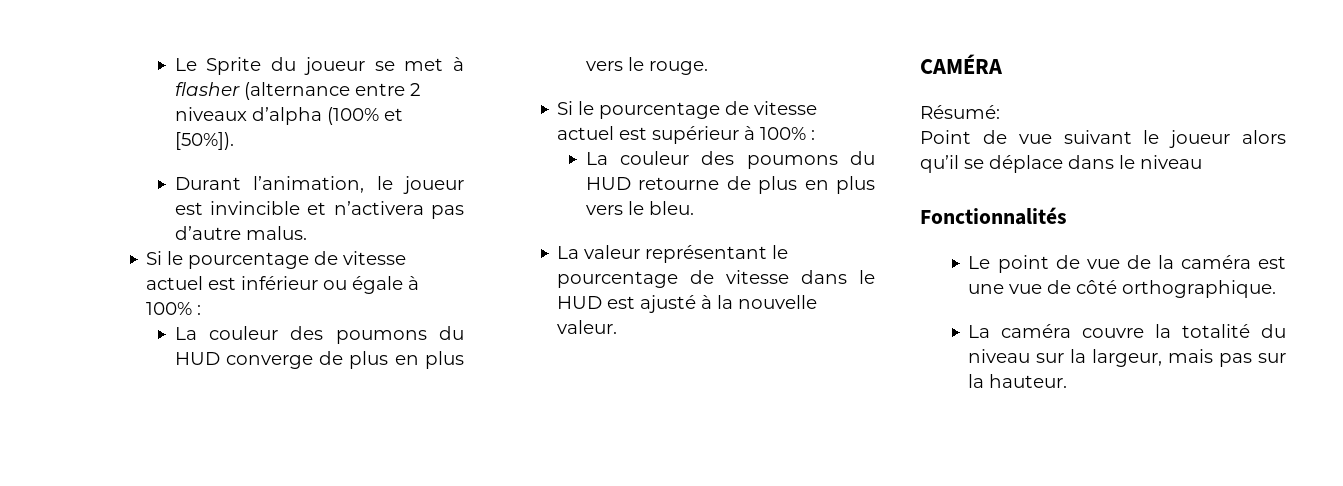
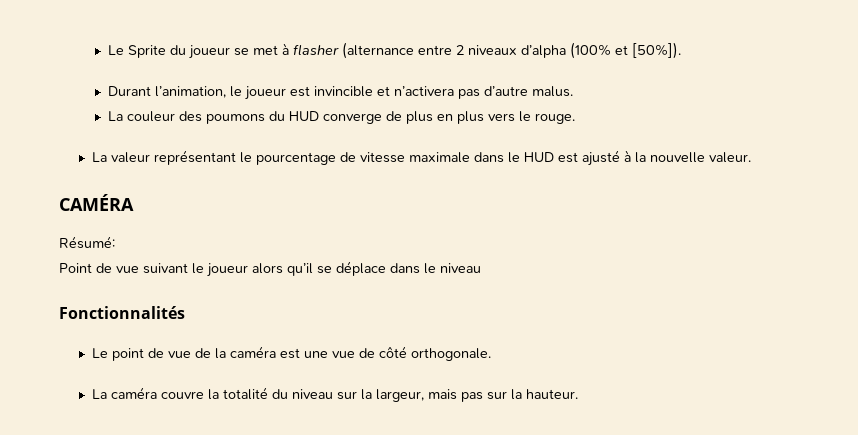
[146,251,407,269] [146,276,420,294] [146,302,202,315] // Si le pourcentage de vitesse actuel est inférieur ou égale à 100% : -> (574, 91) none
[557,101,818,119] [557,126,816,144] [585,151,875,169] [585,176,875,194] [585,201,694,215] // Si le pourcentage de vitesse actuel est supérieur à 100% : // La couleur des poumons du HUD retourne de plus en plus vers le bleu. -> (576, 118) none
(790, 277) none -> [408,152,470,163] maximale
[1122,280,1277,298] orthographique. -> [410,348,491,361] orthogonale.

